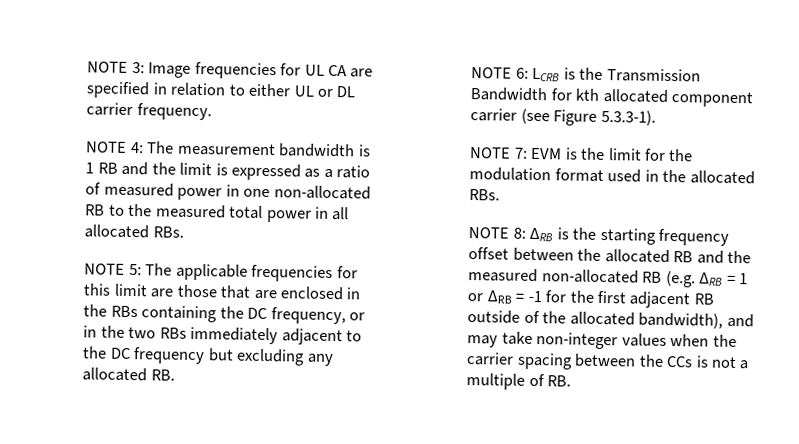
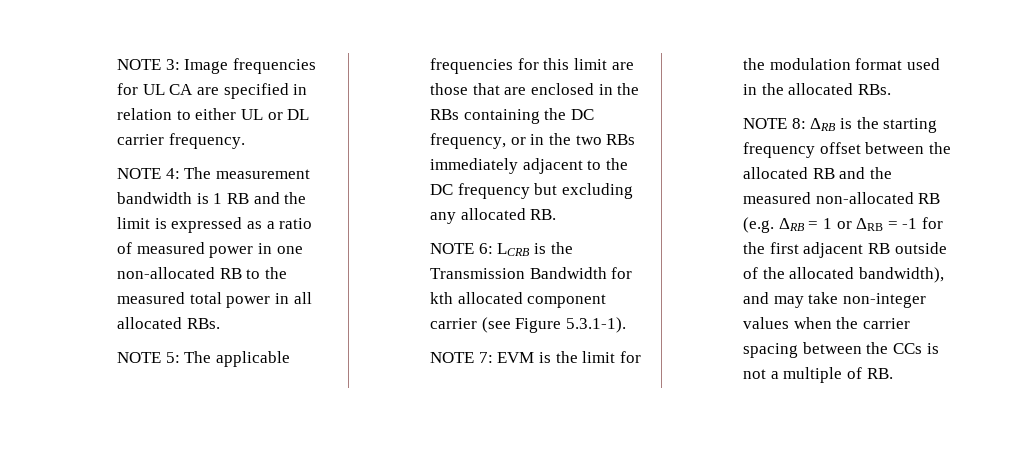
[600,109,656,126] 5.3.3-1). -> [566,317,627,333] 5.3.1-1).

